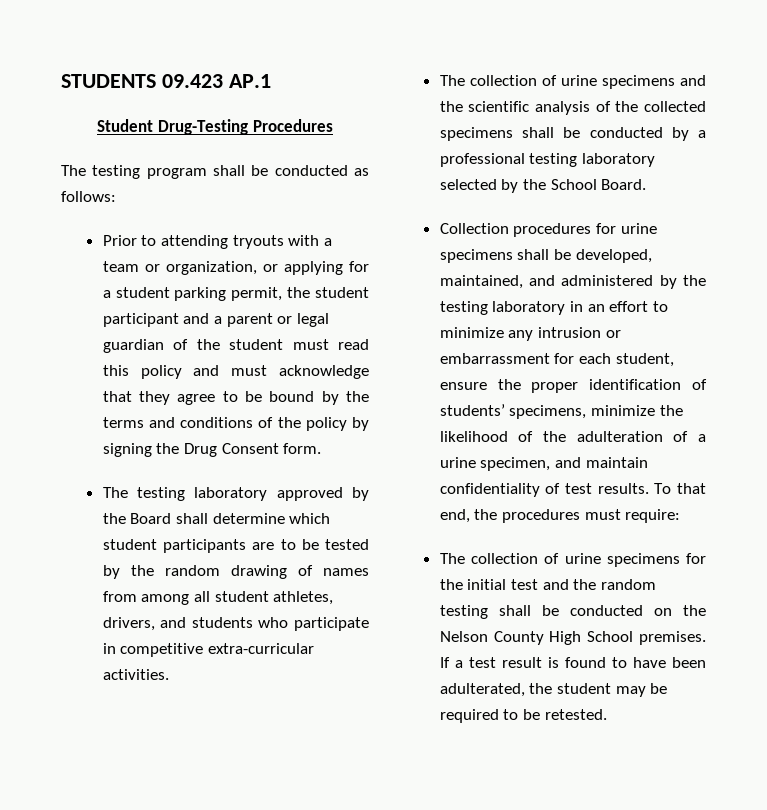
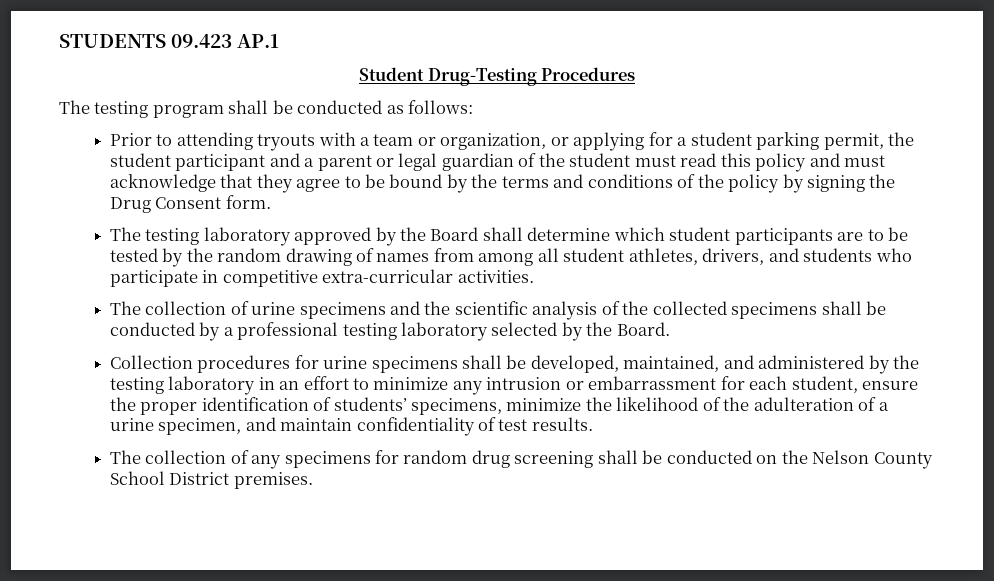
[550,179,597,190] School -> (613, 329) none
[654,483,706,494] [439,509,681,523] [439,553,601,564] To that end, the procedures must require: // The collection of urine -> [109,450,282,469] // The collection of any
[439,579,656,590] [439,605,488,619] the initial test and the random testing -> [403,450,594,468] random drug screening
[549,631,706,645] [439,657,706,668] [439,683,668,697] [439,709,607,723] High School premises. If a test result is found to have been adulterated, the student may be required to be retested. -> [109,471,313,489] School District premises.

